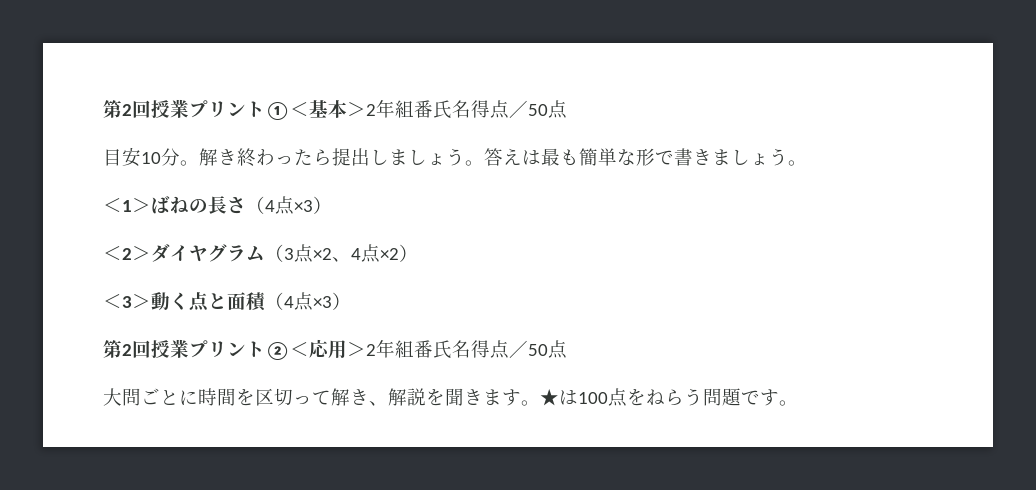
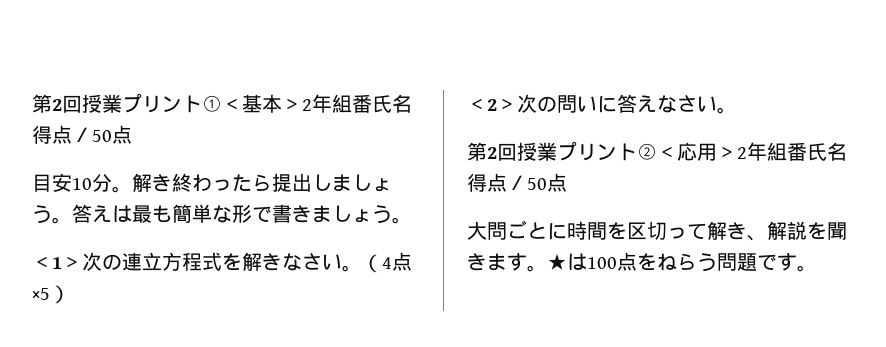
[151,196,313,215] ばねの長さ（4点×3 -> [82,252,412,273] [32,288,50,300] 次の連立方程式を解きなさい。（4点×5
[151,244,418,263] [103,292,351,312] ダイヤグラム（3点×2、4点×2） // ＜3＞動く点と面積（4点×3） -> [517,94,737,114] 次の問いに答えなさい。

